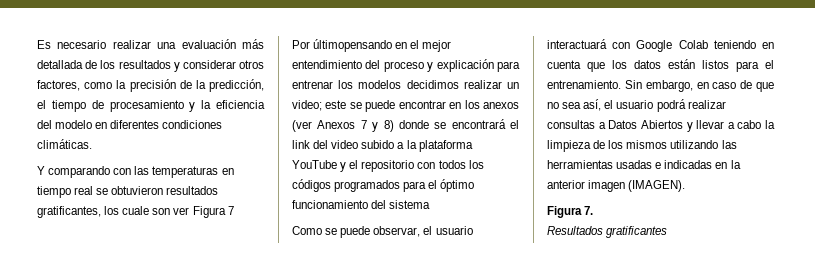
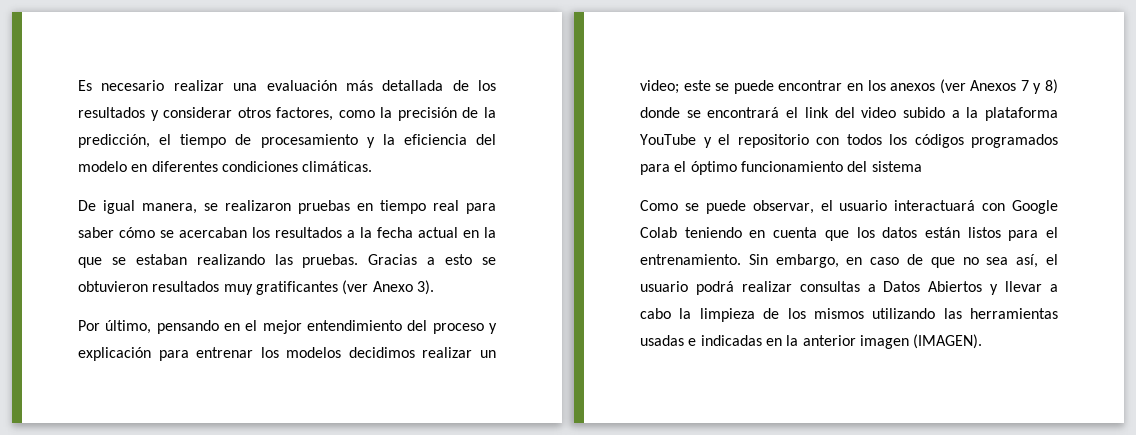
[37,166,234,178] [37,186,219,198] [37,206,234,218] Y comparando con las temperaturas en tiempo real se obtuvieron resultados gratificantes, los cuale son ver Figura 7 -> [78,200,496,214] [78,227,496,238] [78,254,497,268] [78,280,434,295] De igual manera, se realizaron pruebas en tiempo real para saber cómo se acercaban los resultados a la fecha actual en la que se estaban realizando las pruebas. Gracias a esto se obtuvieron resultados muy gratificantes (ver Anexo 3).
[313,39,393,52] últimopensando -> [105,320,219,334] último, pensando
[547,206,594,218] [547,226,668,238] // Figura 7. // Resultados gratificantes -> (983, 341) none

